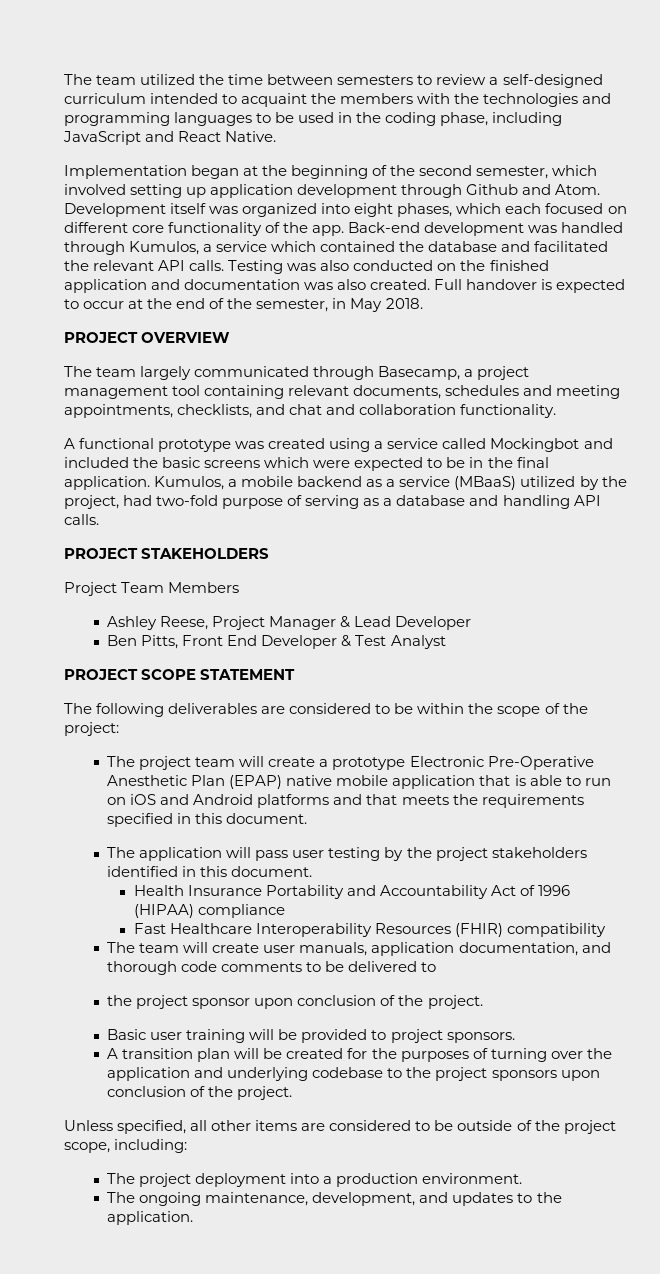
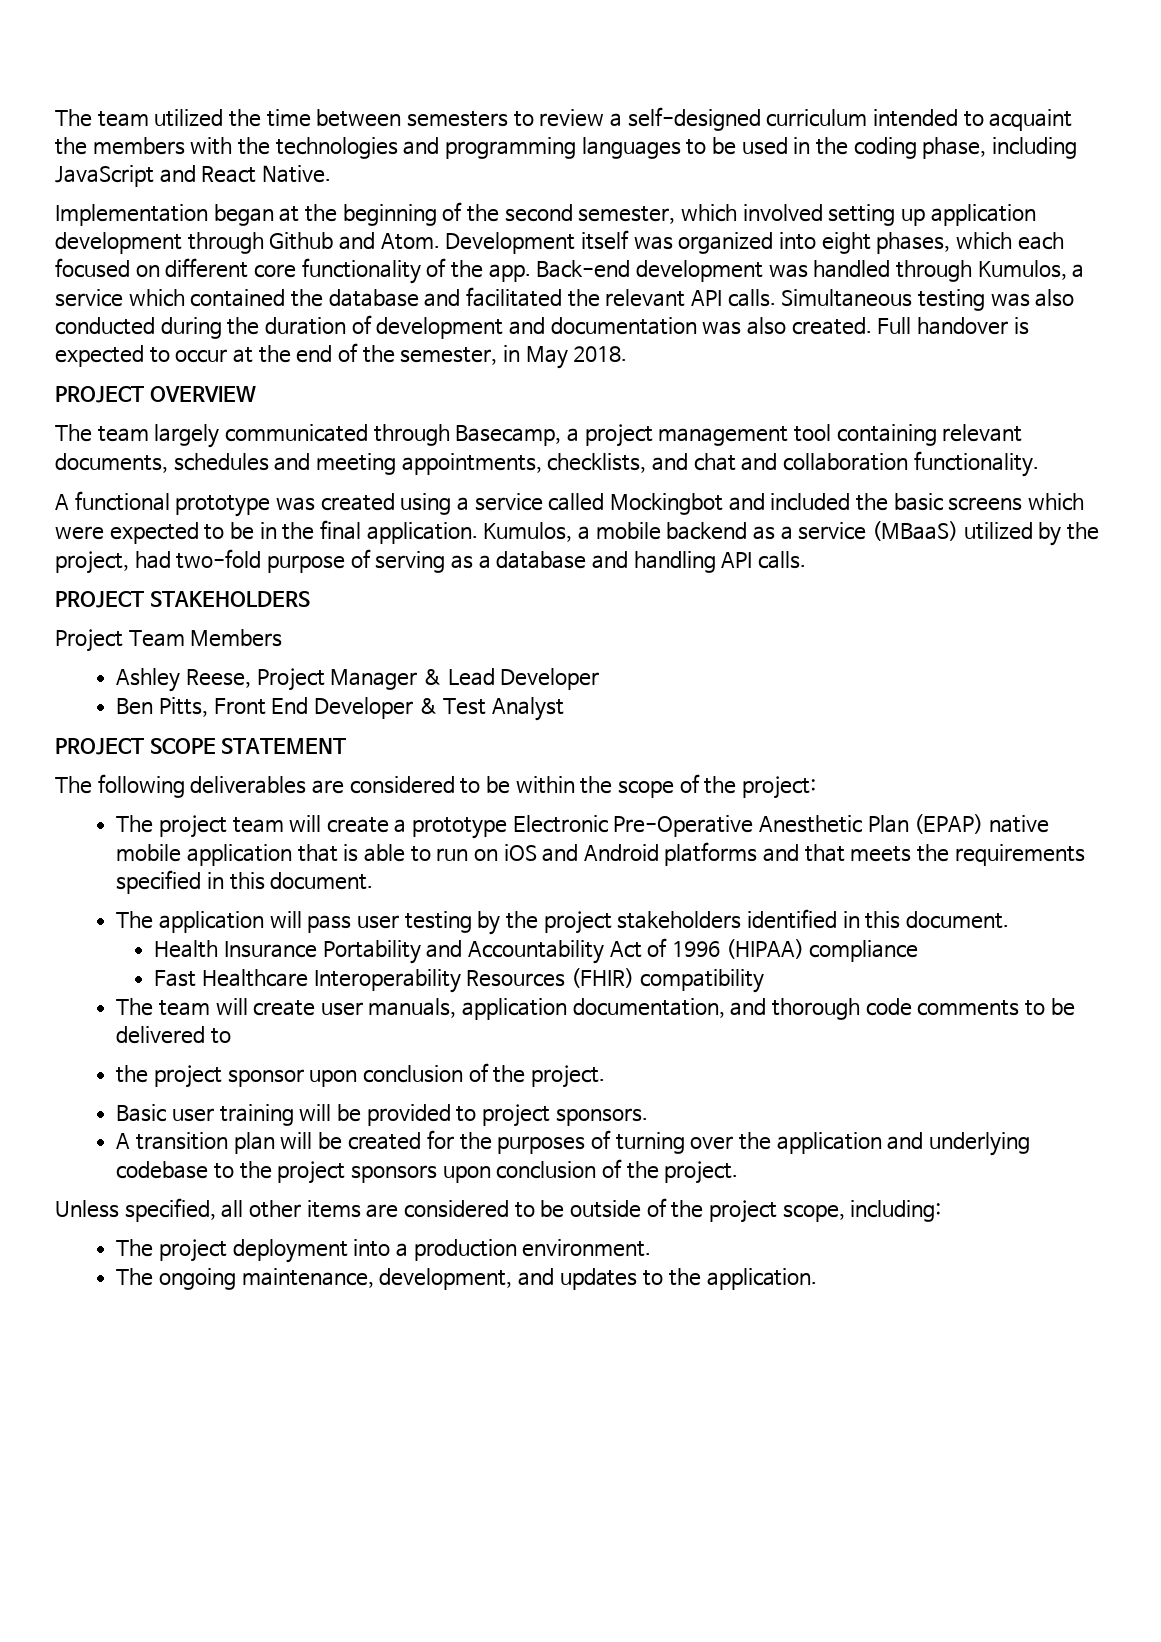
[228,260,284,274] Testing -> [781,289,985,311] Simultaneous testing
[437,260,549,271] [64,279,147,293] on the finished application -> [160,315,504,339] during the duration of development

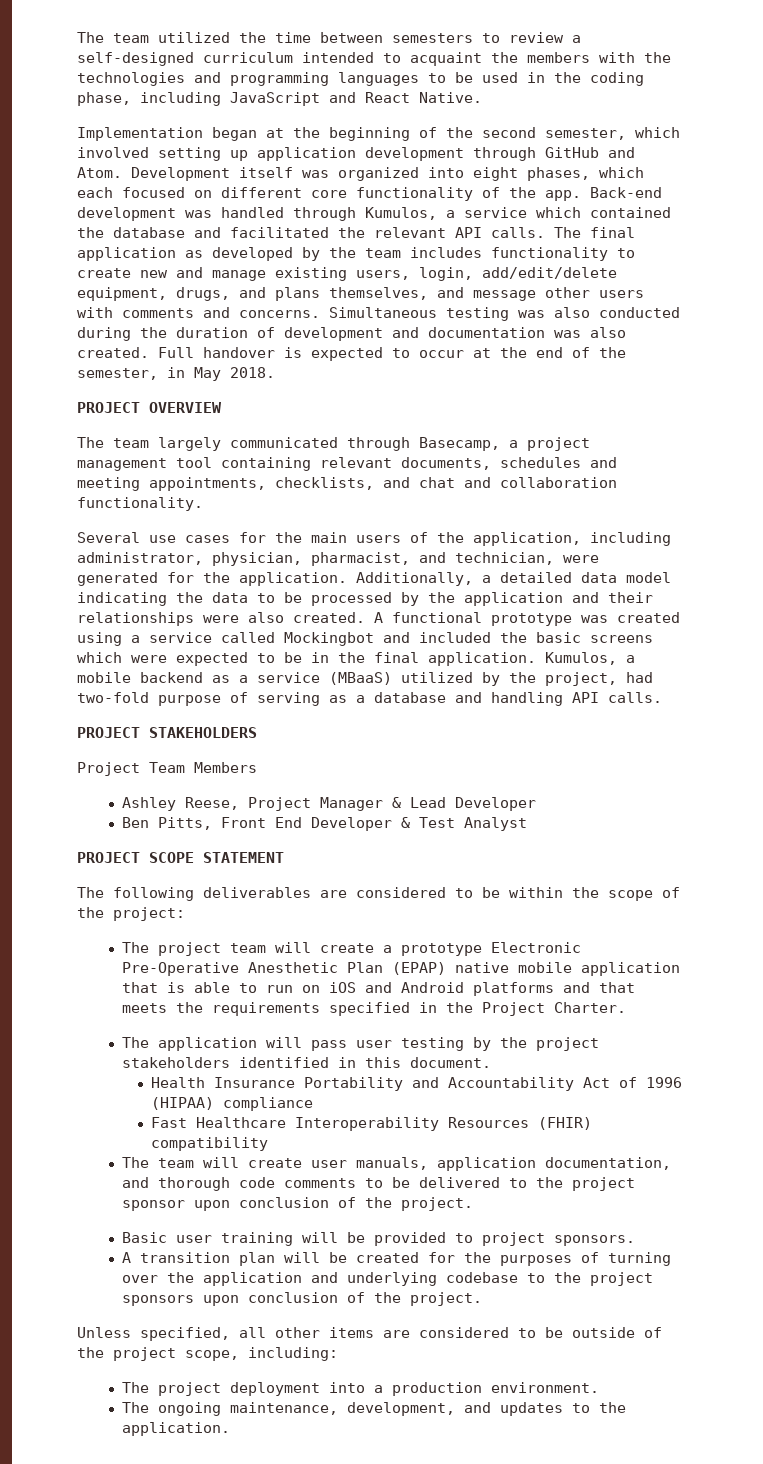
[269,232,334,250] Github -> [545,147,599,158] GitHub
(776, 298) none -> [554,227,635,238] [77,247,635,261] [77,267,617,281] [77,287,644,301] [77,307,320,318] The final application as developed by the team includes functionality to create new and manage existing users, login, add/edit/delete equipment, drugs, and plans themselves, and message other users with comments and concerns.
(1039, 464) none -> [77,532,671,546] [77,552,599,566] [77,572,671,586] [77,592,653,606] [77,612,365,626] Several use cases for the main users of the application, including administrator, physician, pharmacist, and technician, were generated for the application. Additionally, a detailed data model indicating the data to be processed by the application and their relationships were also created.
[229,872,374,890] this document. -> [445,1002,626,1016] the Project Charter.
(231, 1036) // -> (527, 1183) none

